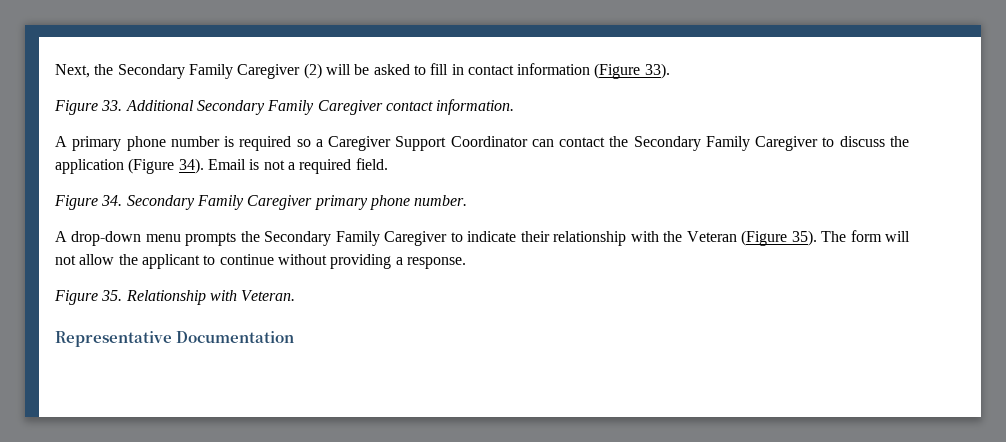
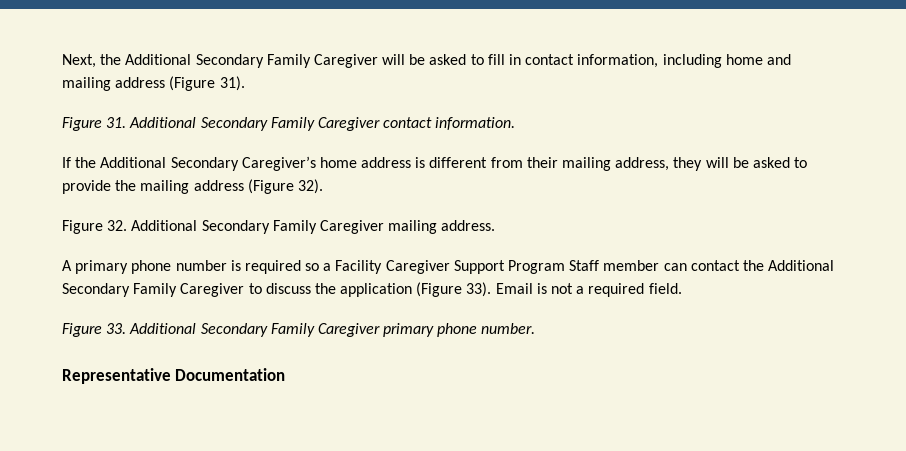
[117,63,322,79] Secondary Family Caregiver (2) -> [125,54,378,68] Additional Secondary Family Caregiver
[517,63,670,79] [54,100,123,115] information (Figure 33). // Figure 33. -> [577,54,791,68] [62,76,245,91] [62,117,127,131] information, including home and mailing address (Figure 31). // Figure 31.
(515, 107) none -> [62,156,808,171] [62,179,323,194] [62,220,496,234] // If the Additional Secondary Caregiver’s home address is different from their mailing address, they will be asked to provide the mailing address (Figure 32). // Figure 32. Additional Secondary Family Caregiver mailing address.
(323, 143) none -> [335,260,383,274] Facility
[450,136,528,147] Coordinator -> [508,260,660,274] Program Staff member
(629, 141) none -> [768,260,835,271] Additional
[178,158,204,174] 34). -> [466,282,492,297] 33).
[101,195,123,206] 34. -> [106,323,197,334] 33. Additional
[55,230,911,246] [55,254,466,269] [54,290,296,305] // A drop-down menu prompts the Secondary Family Caregiver to indicate their relationship with the Veteran (Figure 35). The form will not allow the applicant to continue without providing a response. // Figure 35. Relationship with Veteran. -> (536, 328) none

